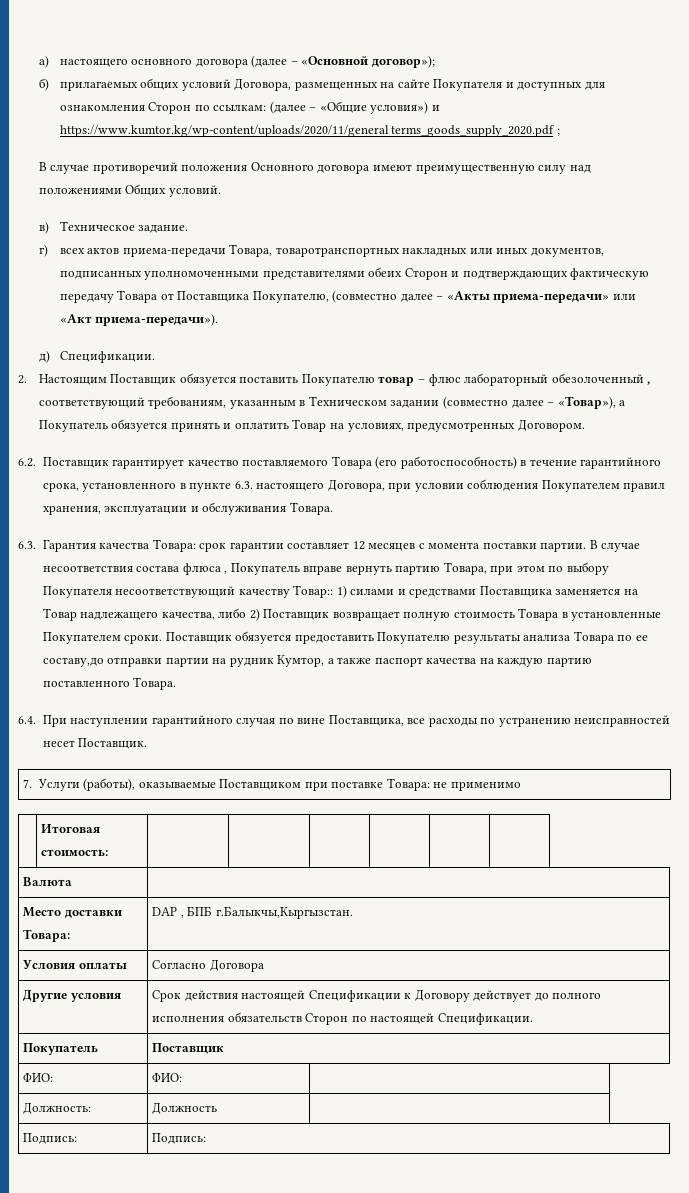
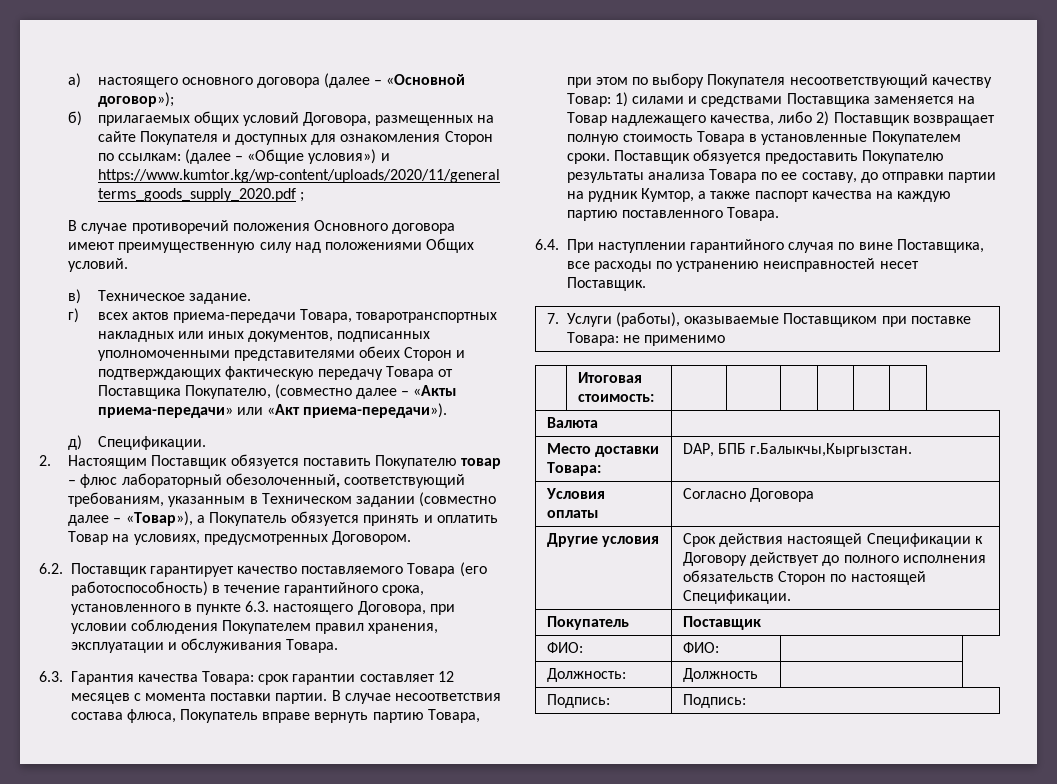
[551,373,651,385] обезолоченный , -> [225,473,340,488] обезолоченный,
[182,563,228,575] флюса , -> [126,709,176,723] флюса,
[293,585,334,598] Товар:: -> [566,93,611,107] Товар:
[42,657,104,667] составу,до -> [801,172,878,183] составу, до
[152,907,184,918] DAP , -> [683,443,715,457] DAP,

